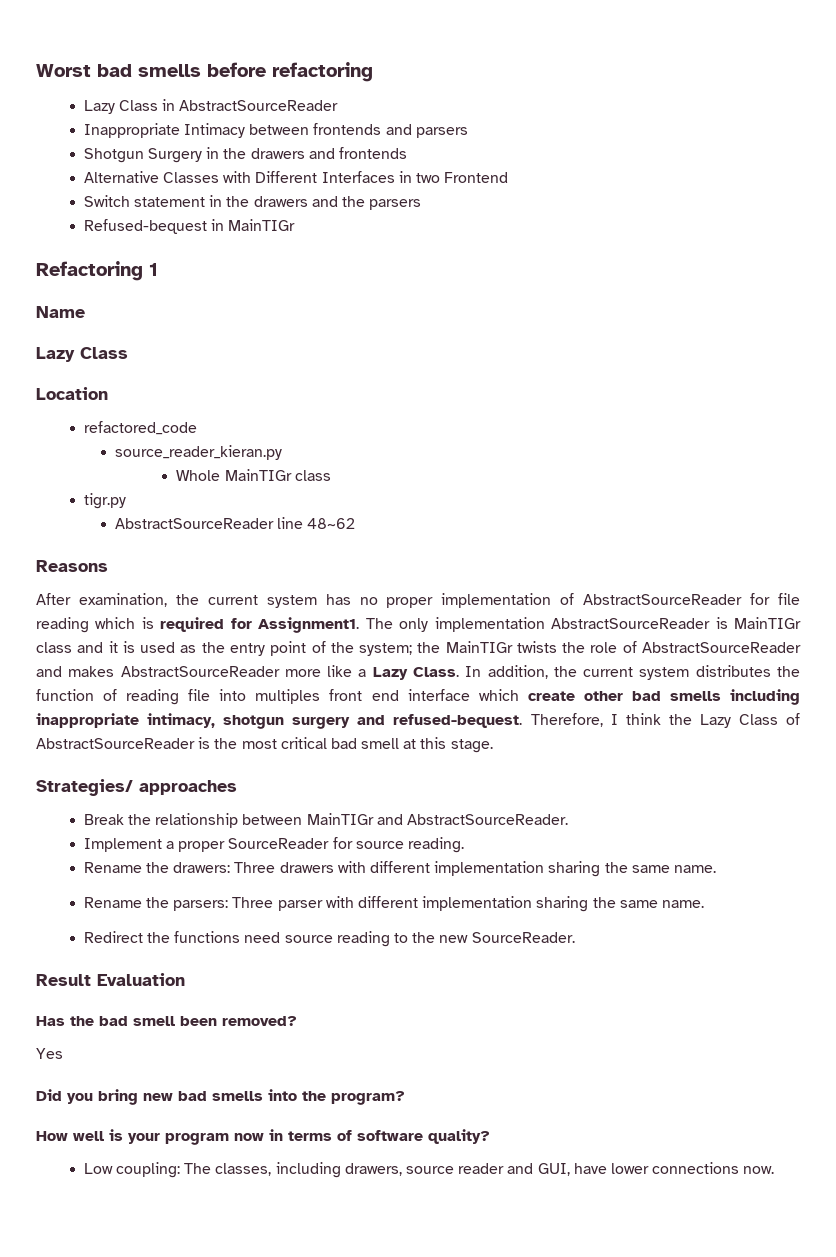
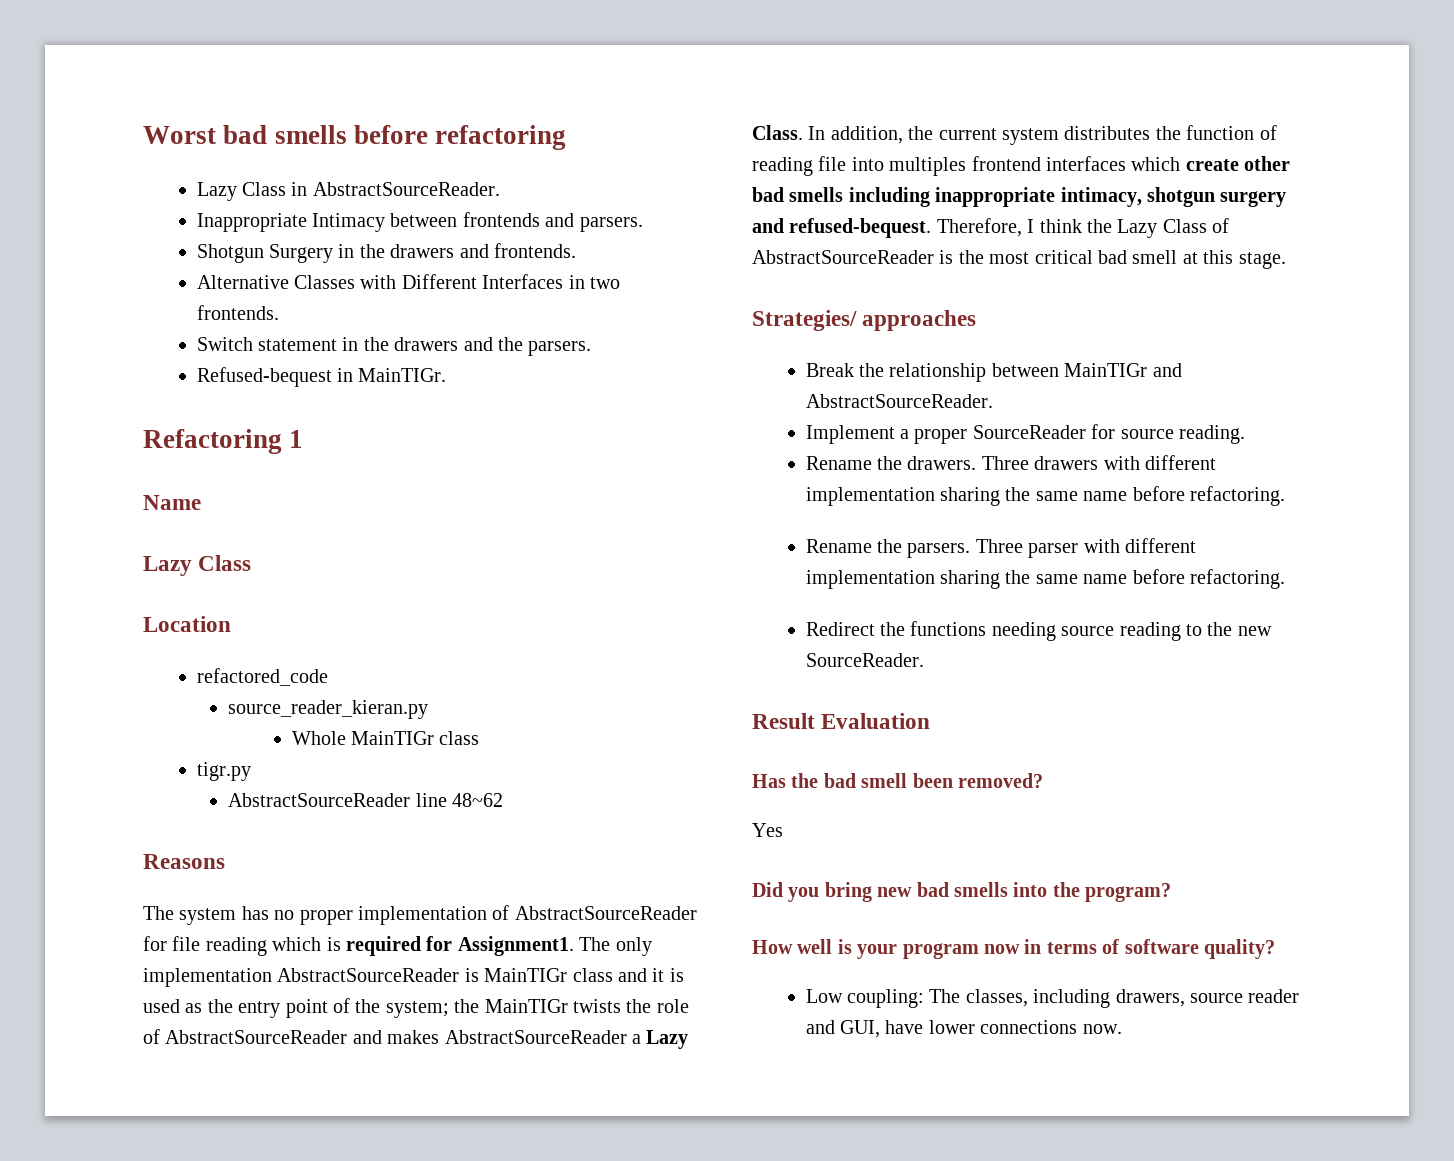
[179,100,339,111] AbstractSourceReader -> [312,182,500,196] AbstractSourceReader.
[415,127,468,138] parsers -> [579,217,643,232] parsers.
[338,147,407,159] frontends -> [494,243,577,258] frontends.
[444,172,509,183] Frontend -> [196,305,279,320] frontends.
[369,199,422,210] parsers -> [528,341,592,356] parsers.
[228,219,296,231] MainTIGr -> [358,368,447,382] MainTIGr.
[36,593,258,607] After examination, the current -> [143,906,174,920] The
[284,665,353,677] more like -> (627, 1037) none
[329,689,470,701] front end interface -> [971,156,1126,171] frontend interfaces
[173,862,231,873] drawers: -> [907,456,977,470] drawers.
[673,865,716,873] [83,897,229,911] name. // Rename the parsers: -> [1083,486,1286,506] [805,539,971,558] name before refactoring. // Rename the parsers.
[661,900,704,908] name. -> [1083,569,1286,589] name before refactoring.
[244,932,281,943] need -> [991,622,1056,641] needing

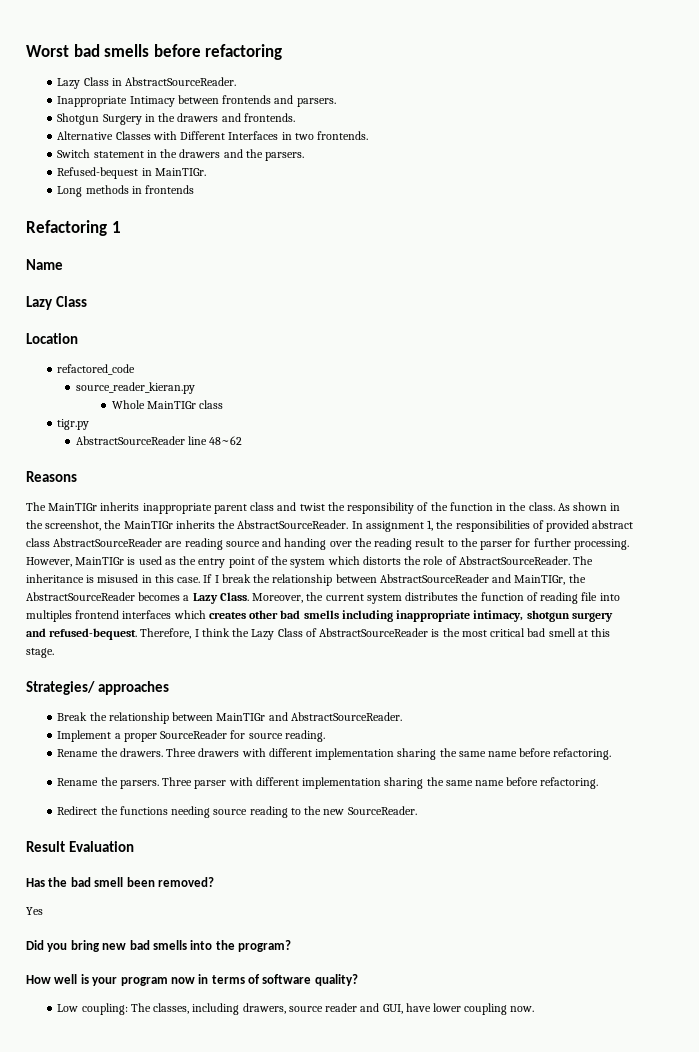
(447, 375) none -> [57,185,195,197] // Long methods in frontends
[179,905,697,925] [143,936,652,956] [143,968,665,987] system has no proper implementation of AbstractSourceReader for file reading which is required for Assignment1. The only implementation AbstractSourceReader is MainTIGr class and it -> [48,502,621,514] [26,520,634,532] [26,538,629,550] [26,557,125,567] MainTIGr inherits inappropriate parent class and twist the responsibility of the function in the class. As shown in the screenshot, the MainTIGr inherits the AbstractSourceReader. In assignment 1, the responsibilities of provided abstract class AbstractSourceReader are reading source and handing over the reading result to the parser for further processing. However, MainTIGr
[385,999,689,1018] [143,1029,627,1044] system; the MainTIGr twists the role of AbstractSourceReader and makes AbstractSourceReader -> [290,556,594,568] [26,574,586,586] [26,592,181,601] system which distorts the role of AbstractSourceReader. The inheritance is misused in this case. If I break the relationship between AbstractSourceReader and MainTIGr, the AbstractSourceReader becomes
[808,126,903,144] In addition, -> [252,593,304,603] Moreover,
[1185,159,1239,171] create -> [208,612,246,619] creates
[980,1020,1078,1034] connections -> [464,1003,508,1015] coupling

